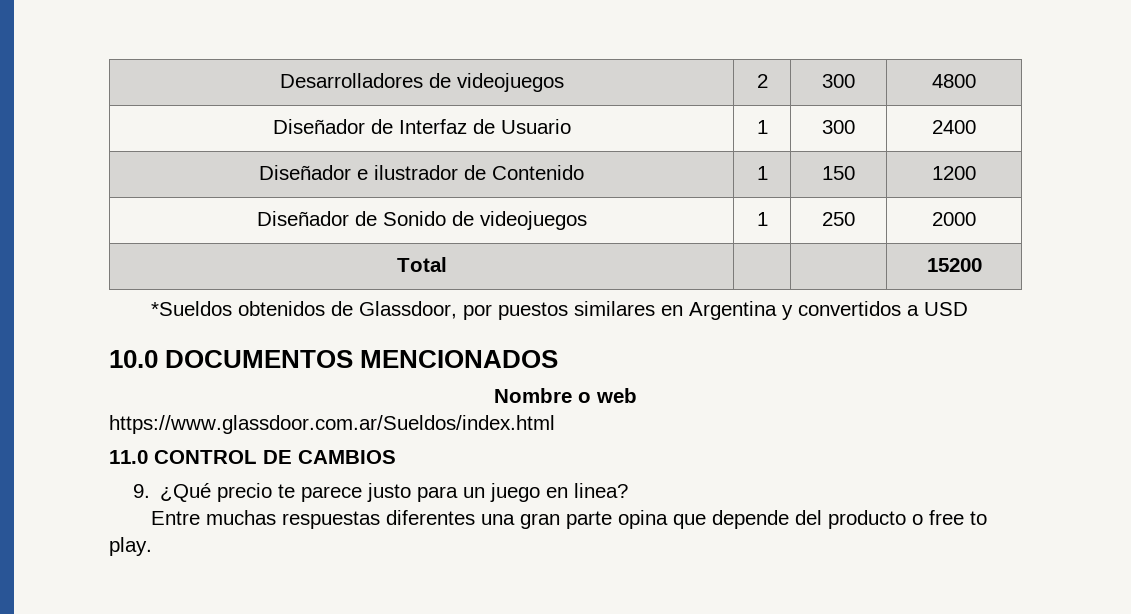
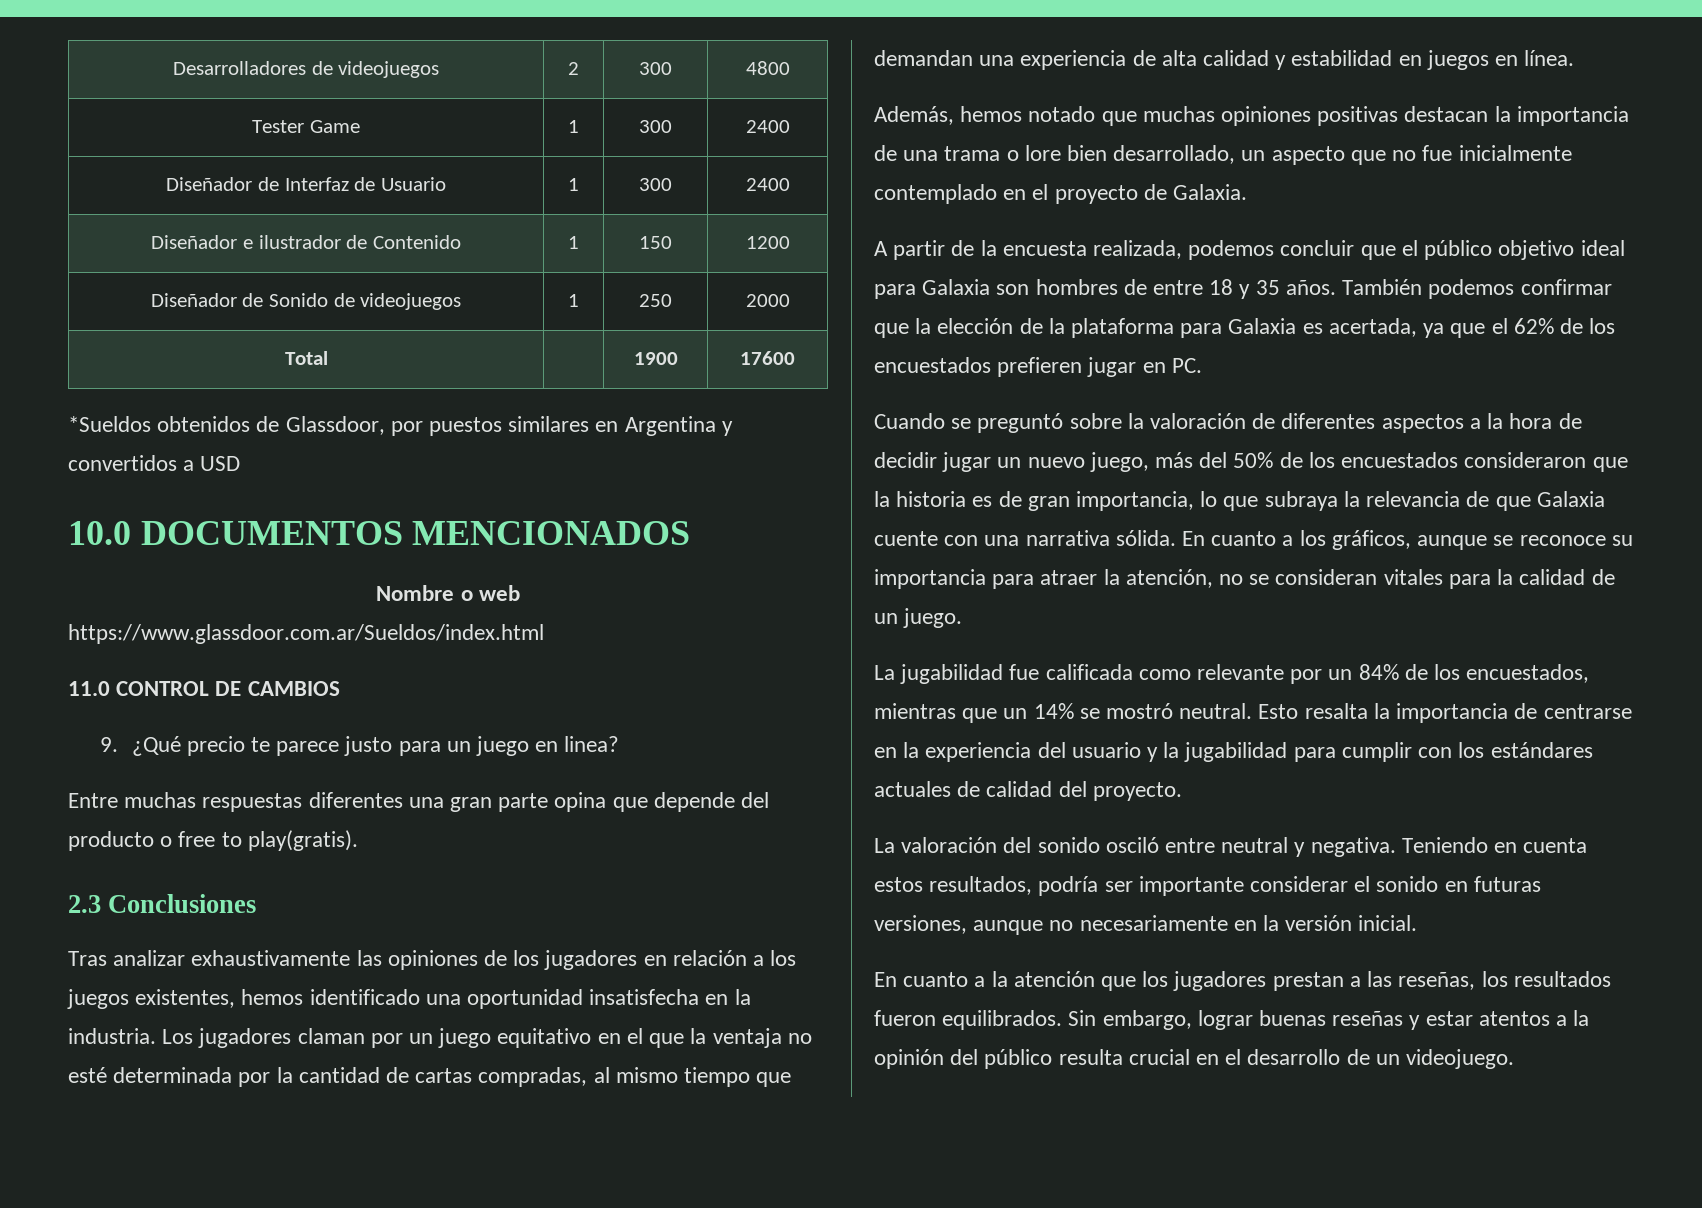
(976, 81) none -> [252,120,360,133] [568,120,579,133] [639,120,672,133] [745,120,790,133] // Tester Game | 1 | 300 | 2400
[926,258,982,272] | 15200 -> [633,352,678,365] [740,351,795,365] 1900 | 17600
[109,537,152,556] play. -> [247,830,358,851] [68,894,257,913] [68,950,797,970] [67,989,751,1009] [68,1028,812,1048] [68,1067,792,1087] [874,50,1575,70] [874,106,1629,126] [874,145,1572,165] [874,184,1248,204] [874,240,1625,260] [874,279,1612,299] [874,318,1616,338] [874,357,1202,377] [874,413,1582,433] [874,452,1628,472] [874,491,1605,511] [874,530,1633,550] [874,569,1615,589] [874,608,963,628] [874,664,1590,684] [874,703,1632,723] [874,742,1593,762] [874,781,1182,801] [874,837,1588,857] [874,876,1541,896] [874,915,1418,935] [874,971,1611,991] [874,1010,1590,1030] [874,1049,1515,1069] play(gratis). // 2.3 Conclusiones // Tras analizar exhaustivamente las opiniones de los jugadores en relación a los juegos existentes, hemos identificado una oportunidad insatisfecha en la industria. Los jugadores claman por un juego equitativo en el que la ventaja no esté determinada por la cantidad de cartas compradas, al mismo tiempo que demandan una experiencia de alta calidad y estabilidad en juegos en línea. // Además, hemos notado que muchas opiniones positivas destacan la importancia de una trama o lore bien desarrollado, un aspecto que no fue inicialmente contemplado en el proyecto de Galaxia. // A partir de la encuesta realizada, podemos concluir que el público objetivo ideal para Galaxia son hombres de entre 18 y 35 años. También podemos confirmar que la elección de la plataforma para Galaxia es acertada, ya que el 62% de los encuestados prefieren jugar en PC. // Cuando se preguntó sobre la valoración de diferentes aspectos a la hora de decidir jugar un nuevo juego, más del 50% de los encuestados consideraron que la historia es de gran importancia, lo que subraya la relevancia de que Galaxia cuente con una narrativa sólida. En cuanto a los gráficos, aunque se reconoce su importancia para atraer la atención, no se consideran vitales para la calidad de un juego. // La jugabilidad fue calificada como relevante por un 84% de los encuestados, mientras que un 14% se mostró neutral. Esto resalta la importancia de centrarse en la experiencia del usuario y la jugabilidad para cumplir con los estándares actuales de calidad del proyecto. // La valoración del sonido osciló entre neutral y negativa. Teniendo en cuenta estos resultados, podría ser importante considerar el sonido en futuras versiones, aunque no necesariamente en la versión inicial. // En cuanto a la atención que los jugadores prestan a las reseñas, los resultados fueron equilibrados. Sin embargo, lograr buenas reseñas y estar atentos a la opinión del público resulta crucial en el desarrollo de un videojuego.

